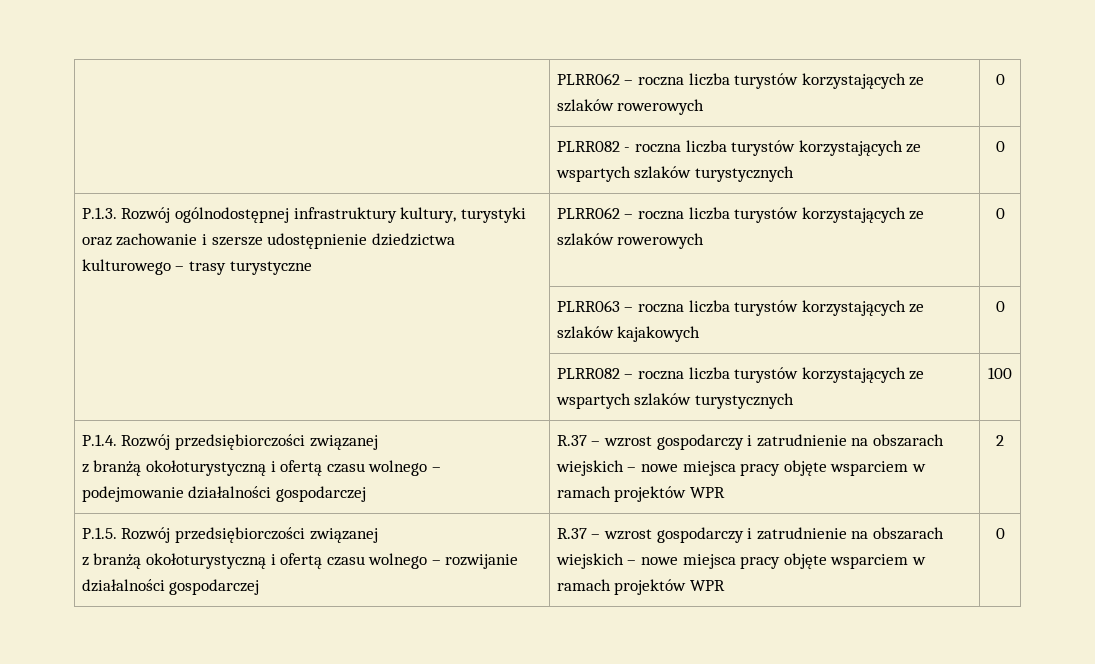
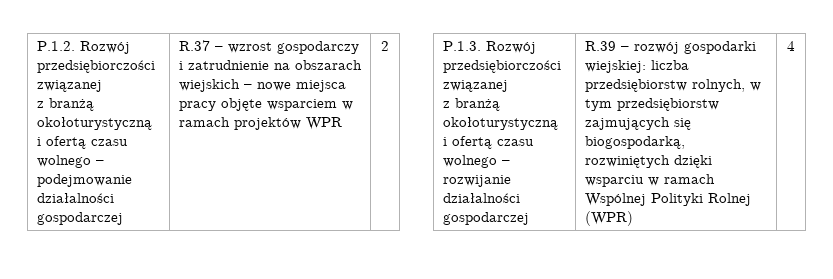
[556,73,925,89] [556,99,705,115] [995,74,1005,85] [556,140,922,156] [555,166,794,182] [995,141,1005,152] [81,207,526,223] [81,233,455,249] [81,259,312,275] [556,207,925,223] [556,233,705,249] [995,208,1005,219] [556,300,925,316] [556,326,701,342] [995,301,1005,312] [556,367,925,383] [555,393,794,409] [988,367,1012,379] [81,434,117,446] | PLRR062 – roczna liczba turystów korzystających ze szlaków rowerowych | 0 // | PLRR082 - roczna liczba turystów korzystających ze wspartych szlaków turystycznych | 0 // P.1.3. Rozwój ogólnodostępnej infrastruktury kultury, turystyki oraz zachowanie i szersze udostępnienie dziedzictwa kulturowego – trasy turystyczne | PLRR062 – roczna liczba turystów korzystających ze szlaków rowerowych | 0 // | PLRR063 – roczna liczba turystów korzystających ze szlaków kajakowych | 0 // | PLRR082 – roczna liczba turystów korzystających ze wspartych szlaków turystycznych | 100 // P.1.4. -> [36,41,75,51] P.1.2.
[81,527,117,539] P.1.5. -> [442,41,481,51] P.1.3.
[556,527,944,543] [555,553,926,569] [556,579,725,595] [995,528,1005,539] R.37 – wzrost gospodarczy i zatrudnienie na obszarach wiejskich – nowe miejsca pracy objęte wsparciem w ramach projektów WPR | 0 -> [584,41,756,54] [584,60,689,73] [584,79,761,92] [584,98,719,111] [584,117,691,130] [584,136,685,149] [584,155,712,168] [584,174,715,187] [584,193,751,206] [584,211,633,226] [787,41,795,51] R.39 – rozwój gospodarki wiejskiej: liczba przedsiębiorstw rolnych, w tym przedsiębiorstw zajmujących się biogospodarką, rozwiniętych dzięki wsparciu w ramach Wspólnej Polityki Rolnej (WPR) | 4

